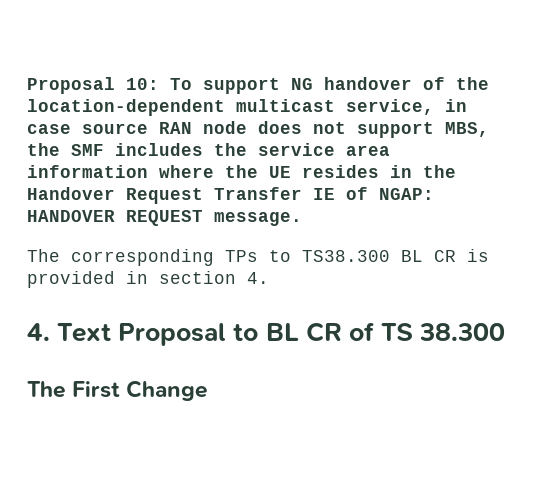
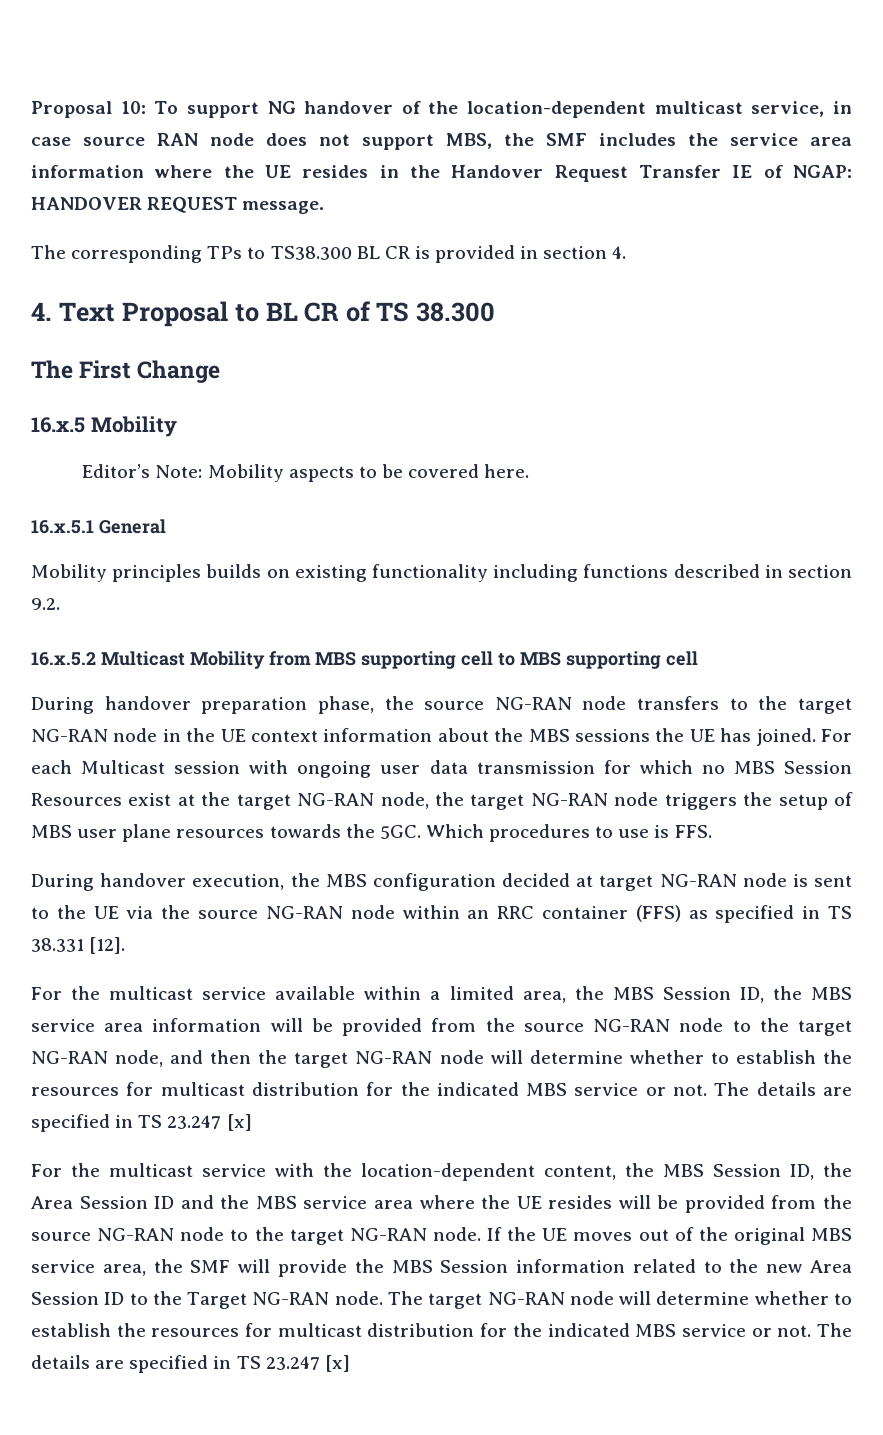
(209, 390) none -> [31,416,177,437] [82,464,530,482] [31,519,166,534] [31,564,853,582] [31,598,60,610] [31,651,698,669] [31,696,852,714] [31,728,852,746] [31,760,853,778] [31,792,854,810] [31,824,712,842] [31,873,852,891] [31,905,852,923] [31,937,126,954] [31,986,852,1003] [31,1018,853,1036] [31,1050,853,1068] [31,1082,852,1096] [31,1114,252,1132] [31,1163,852,1181] [31,1195,852,1213] [31,1227,852,1245] [31,1259,853,1277] [31,1291,853,1309] [31,1323,853,1337] [31,1355,350,1373] // 16.x.5 Mobility // Editor’s Note: Mobility aspects to be covered here. // 16.x.5.1 General // Mobility principles builds on existing functionality including functions described in section 9.2. // 16.x.5.2 Multicast Mobility from MBS supporting cell to MBS supporting cell // During handover preparation phase, the source NG-RAN node transfers to the target NG-RAN node in the UE context information about the MBS sessions the UE has joined. For each Multicast session with ongoing user data transmission for which no MBS Session Resources exist at the target NG-RAN node, the target NG-RAN node triggers the setup of MBS user plane resources towards the 5GC. Which procedures to use is FFS. // During handover execution, the MBS configuration decided at target NG-RAN node is sent to the UE via the source NG-RAN node within an RRC container (FFS) as specified in TS 38.331 [12]. // For the multicast service available within a limited area, the MBS Session ID, the MBS service area information will be provided from the source NG-RAN node to the target NG-RAN node, and then the target NG-RAN node will determine whether to establish the resources for multicast distribution for the indicated MBS service or not. The details are specified in TS 23.247 [x] // For the multicast service with the location-dependent content, the MBS Session ID, the Area Session ID and the MBS service area where the UE resides will be provided from the source NG-RAN node to the target NG-RAN node. If the UE moves out of the original MBS service area, the SMF will provide the MBS Session information related to the new Area Session ID to the Target NG-RAN node. The target NG-RAN node will determine whether to establish the resources for multicast distribution for the indicated MBS service or not. The details are specified in TS 23.247 [x]

